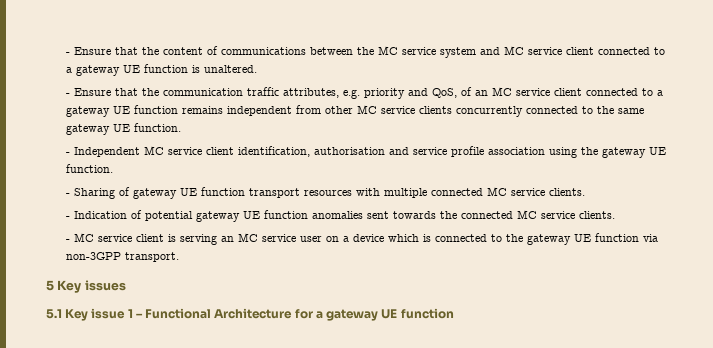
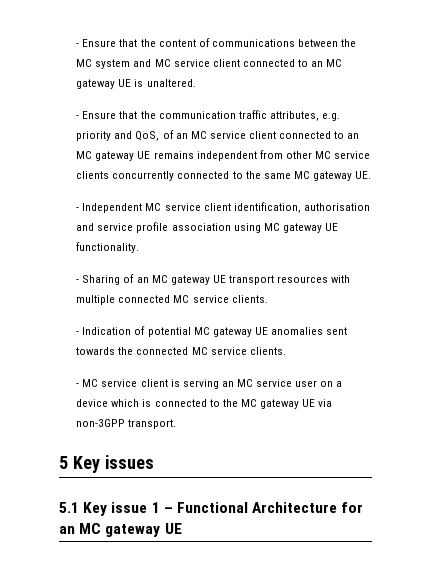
[402,47,437,55] service -> (93, 63) none
[66,64,189,76] a gateway UE function -> [311,59,343,67] [76,79,132,89] an MC gateway UE
[657,90,664,96] [66,105,179,117] a gateway UE function -> [347,133,360,139] [76,151,151,161] an MC gateway UE
[66,123,182,135] gateway UE function. -> [293,171,372,181] MC gateway UE.
[581,147,667,158] [66,164,114,173] the gateway UE function. -> [263,223,338,233] [76,242,140,253] MC gateway UE functionality.
[133,187,246,199] gateway UE function -> [136,275,226,285] an MC gateway UE
[196,210,309,222] gateway UE function -> [193,327,268,337] MC gateway UE
[527,233,640,245] gateway UE function -> [240,399,316,409] MC gateway UE
[315,308,454,321] a gateway UE function -> [59,523,182,537] an MC gateway UE

